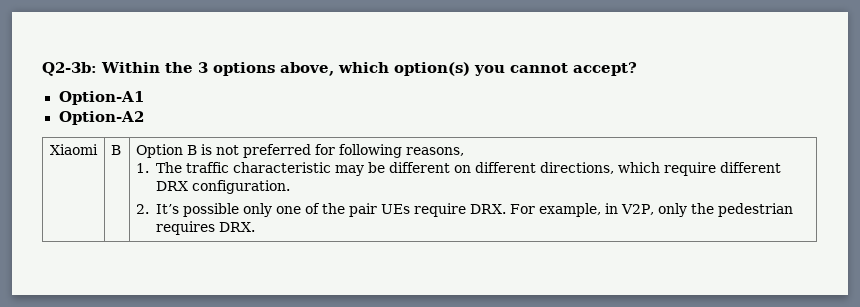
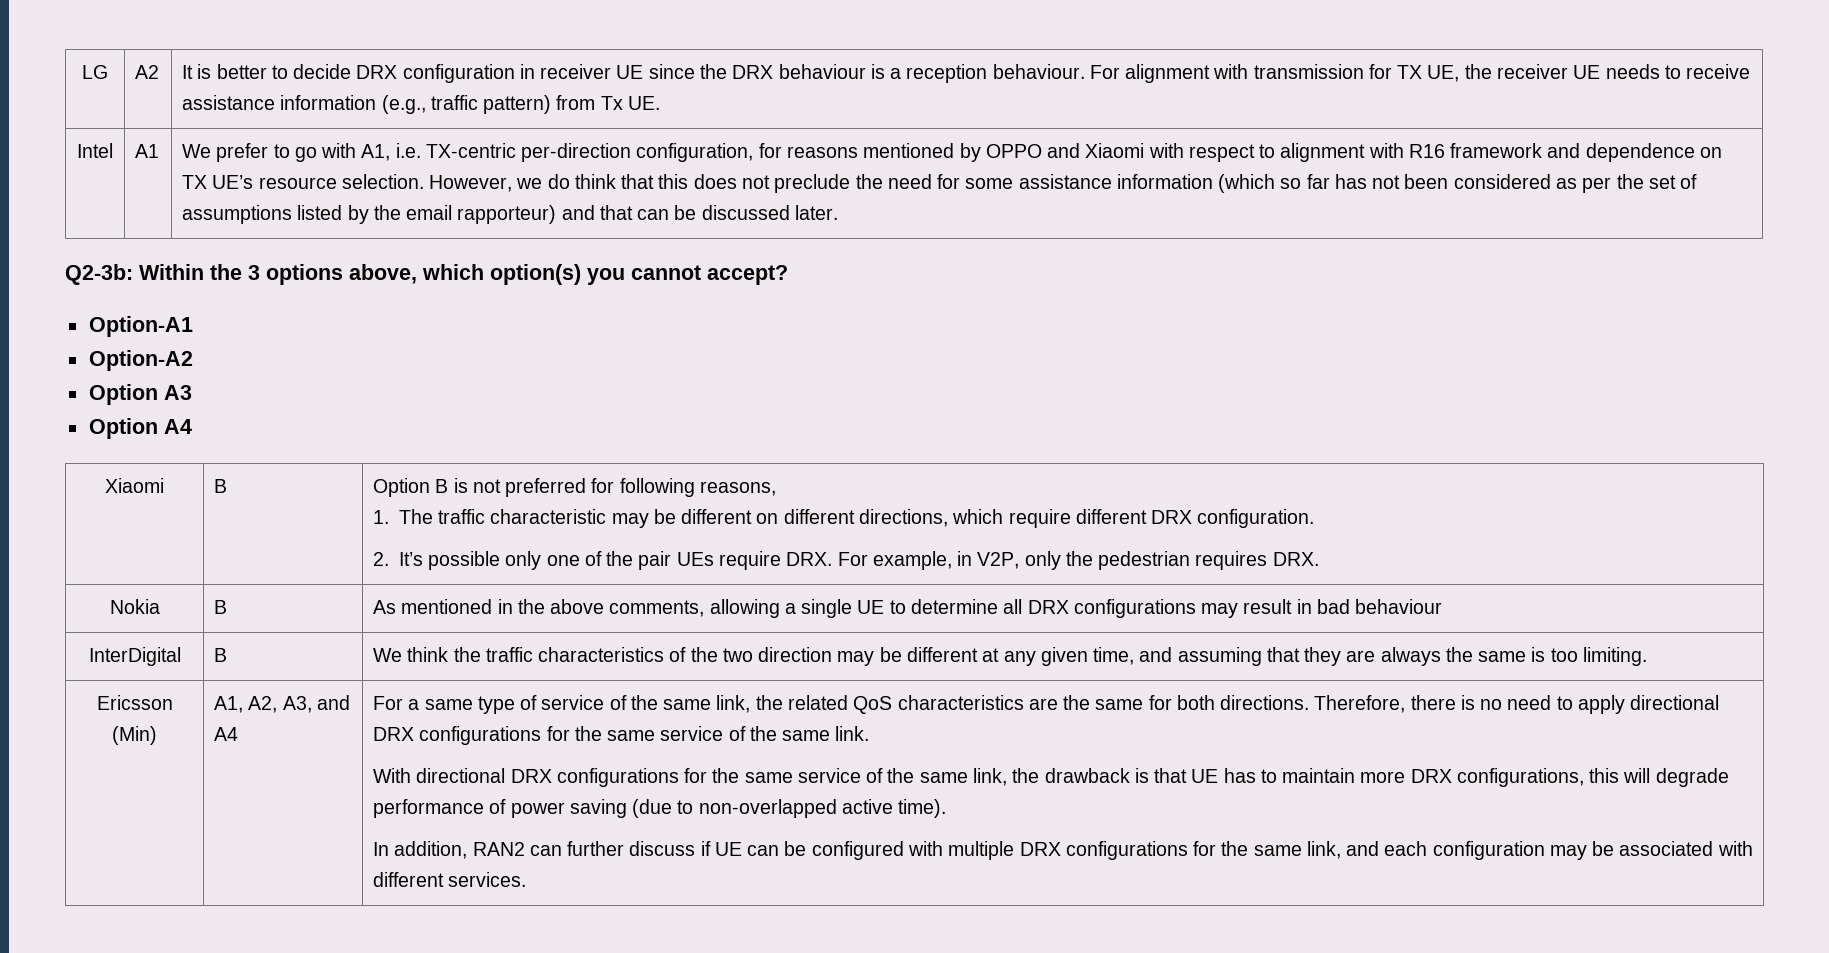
(42, 69) none -> [82,65,108,79] [135,65,160,79] [182,64,1751,83] [182,95,660,114] [77,143,113,158] [135,144,160,158] [182,143,1722,162] [182,174,1698,193] [182,205,839,224] LG | A2 | It is better to decide DRX configuration in receiver UE since the DRX behaviour is a reception behaviour. For alignment with transmission for TX UE, the receiver UE needs to receive assistance information (e.g., traffic pattern) from Tx UE. // Intel | A1 | We prefer to go with A1, i.e. TX-centric per-direction configuration, for reasons mentioned by OPPO and Xiaomi with respect to alignment with R16 framework and dependence on TX UE’s resource selection. However, we do think that this does not preclude the need for some assistance information (which so far has not been considered as per the set of assumptions listed by the email rapporteur) and that can be discussed later. //
(144, 118) none -> [88,384,192,405] [88,418,192,439] // Option A3 // Option A4
(255, 227) none -> [109,599,160,614] [214,600,228,614] [373,599,1443,618] [88,647,181,666] [214,648,228,662] [373,647,1647,666] [96,695,173,710] [112,726,157,745] [214,695,350,713] [214,727,239,741] [373,695,1720,714] [373,726,870,745] [373,768,1729,787] [373,799,947,818] [373,841,1753,860] [373,872,527,887] // Nokia | B | As mentioned in the above comments, allowing a single UE to determine all DRX configurations may result in bad behaviour // InterDigital | B | We think the traffic characteristics of the two direction may be different at any given time, and assuming that they are always the same is too limiting. // Ericsson (Min) | A1, A2, A3, and A4 | For a same type of service of the same link, the related QoS characteristics are the same for both directions. Therefore, there is no need to apply directional DRX configurations for the same service of the same link. // With directional DRX configurations for the same service of the same link, the drawback is that UE has to maintain more DRX configurations, this will degrade performance of power saving (due to non-overlapped active time). // In addition, RAN2 can further discuss if UE can be configured with multiple DRX configurations for the same link, and each configuration may be associated with different services.

